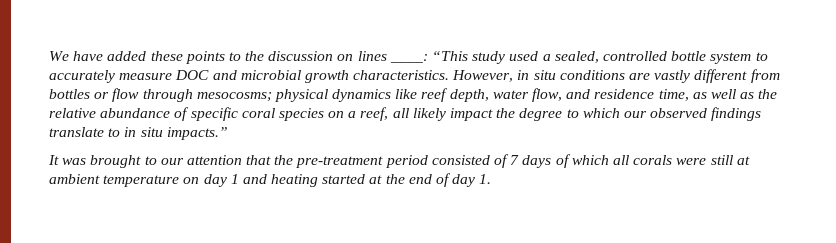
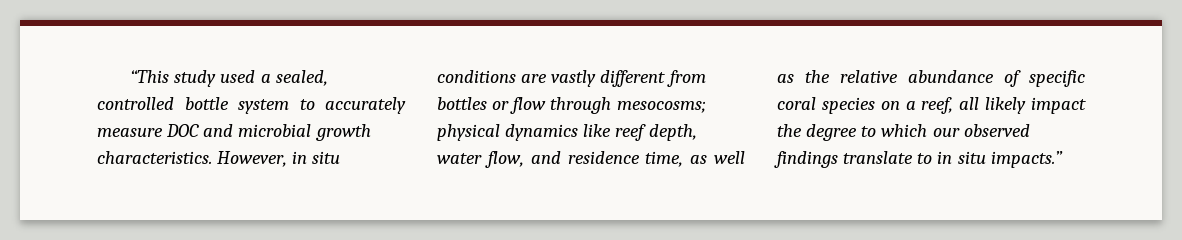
[49,51,428,64] We have added these points to the discussion on lines ____: -> (130, 76) none
[48,154,750,168] [49,173,492,187] // It was brought to our attention that the pre-treatment period consisted of 7 days of which all corals were still at ambient temperature on day 1 and heating started at the end of day 1. -> (1063, 159) none

